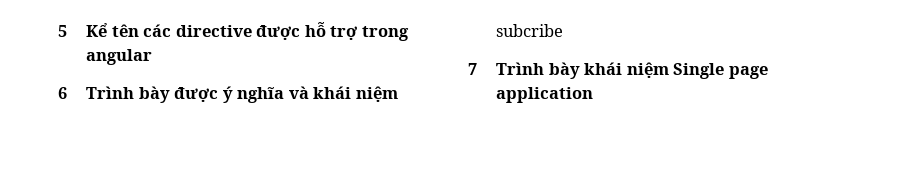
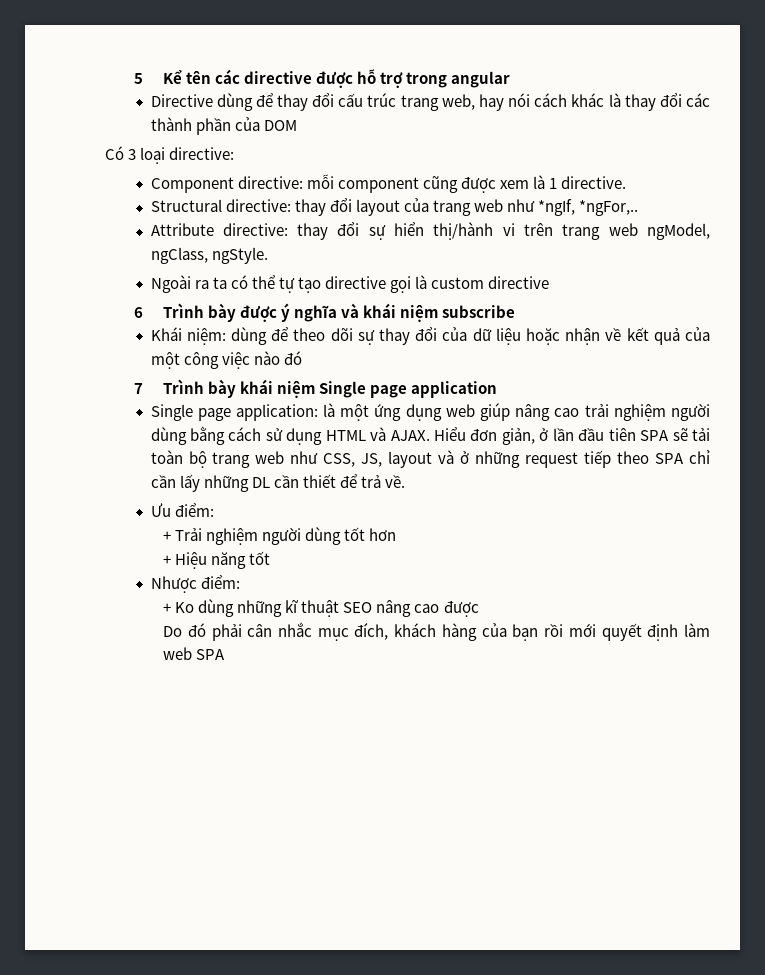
(153, 57) none -> [150,93,710,111] [150,117,297,135] [105,146,235,164] [150,174,626,193] [150,198,639,216] [150,222,710,240] [150,247,268,264] [150,275,550,293] // Directive dùng để thay đổi cấu trúc trang web, hay nói cách khác là thay đổi các thành phần của DOM // Có 3 loại directive: // Component directive: mỗi component cũng được xem là 1 directive. // Structural directive: thay đổi layout của trang web như *ngIf, *ngFor,.. // Attribute directive: thay đổi sự hiển thị/hành vi trên trang web ngModel, ngClass, ngStyle. // Ngoài ra ta có thể tự tạo directive gọi là custom directive
[496,24,564,37] subcribe -> [442,305,516,318] [150,327,710,345] [150,351,302,369] subscribe // Khái niệm: dùng để theo dõi sự thay đổi của dữ liệu hoặc nhận về kết quả của một công việc nào đó
(594, 95) none -> [150,403,710,421] [150,426,711,445] [150,450,710,468] [150,474,405,492] [150,503,214,517] [163,527,397,545] [163,551,271,569] [150,575,240,593] [163,599,479,617] [163,622,711,641] [163,647,226,660] // Single page application: là một ứng dụng web giúp nâng cao trải nghiệm người dùng bằng cách sử dụng HTML và AJAX. Hiểu đơn giản, ở lần đầu tiên SPA sẽ tải toàn bộ trang web như CSS, JS, layout và ở những request tiếp theo SPA chỉ cần lấy những DL cần thiết để trả về. // Ưu điểm: // + Trải nghiệm người dùng tốt hơn // + Hiệu năng tốt // Nhược điểm: // + Ko dùng những kĩ thuật SEO nâng cao được // Do đó phải cân nhắc mục đích, khách hàng của bạn rồi mới quyết định làm web SPA

